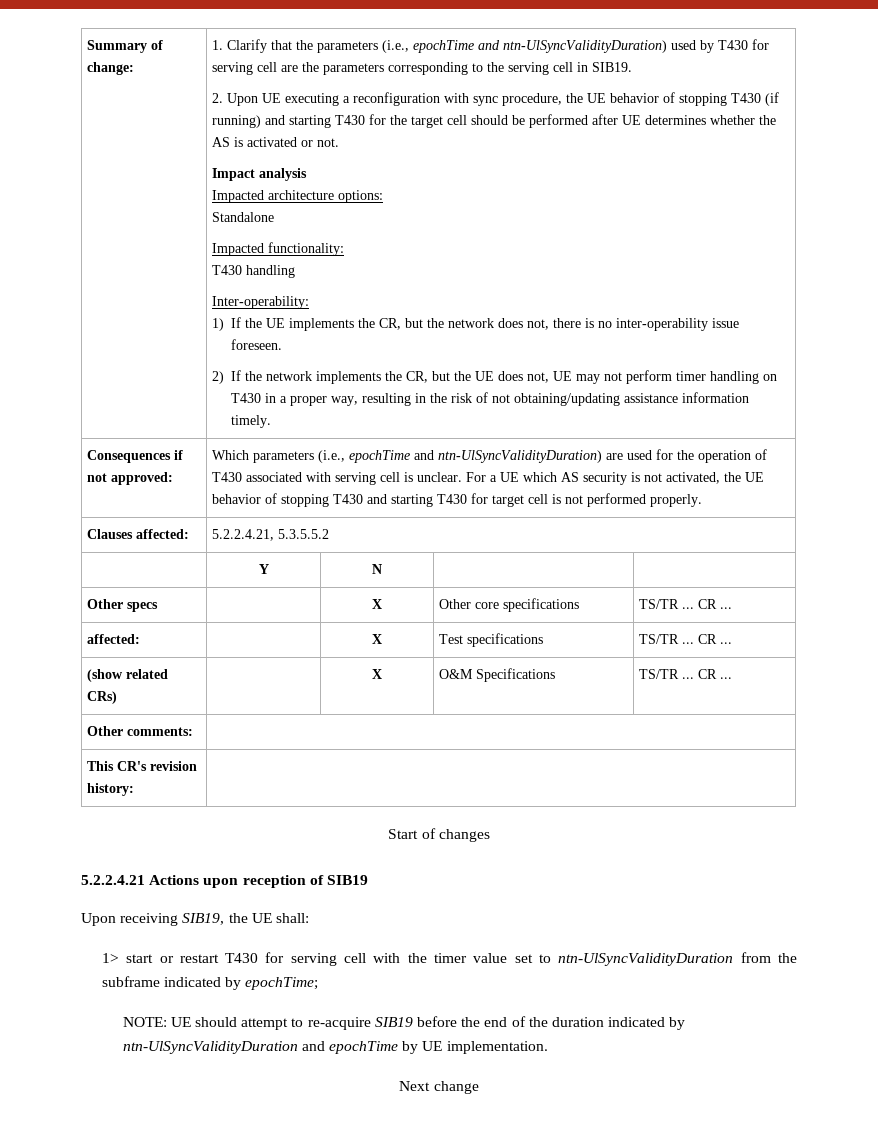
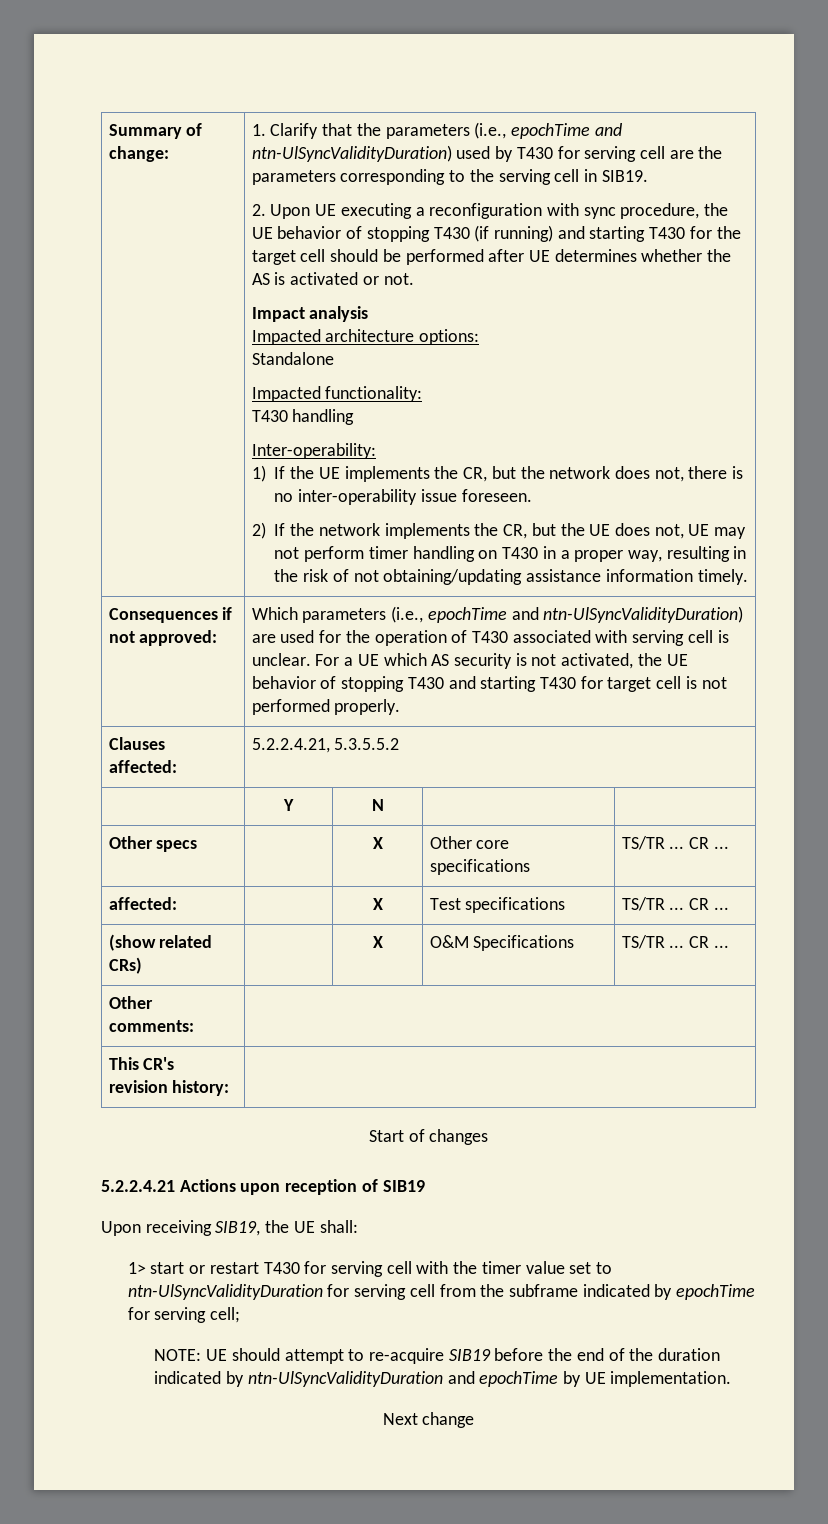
(734, 959) none -> [327,1284,435,1300] for serving cell
[245,977,319,990] epochTime; -> [676,1284,756,1300] [127,1307,241,1323] epochTime for serving cell;

